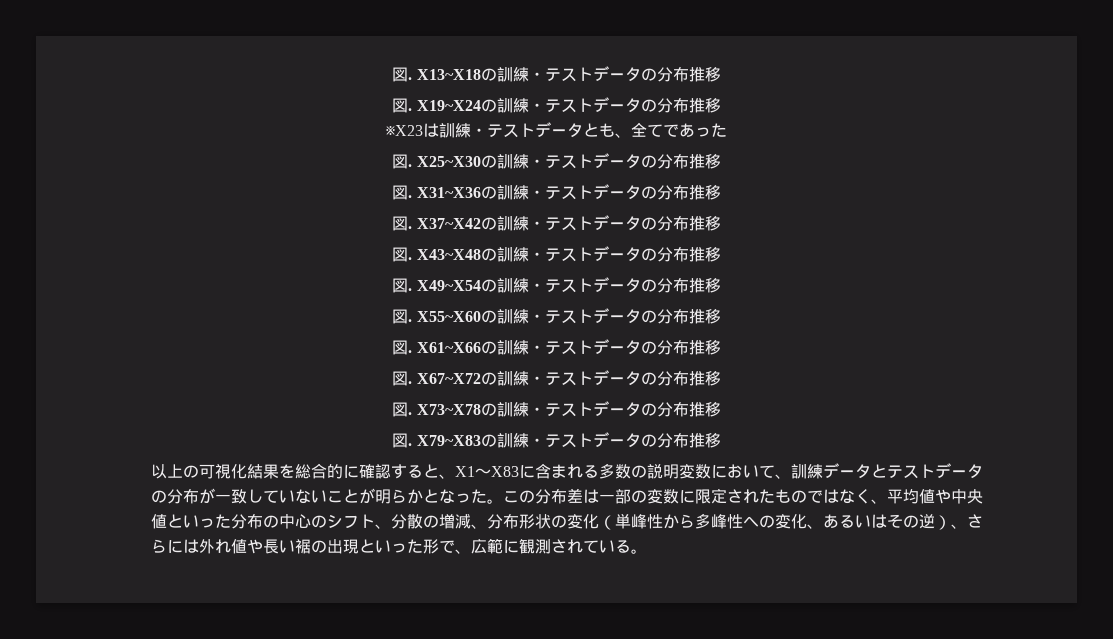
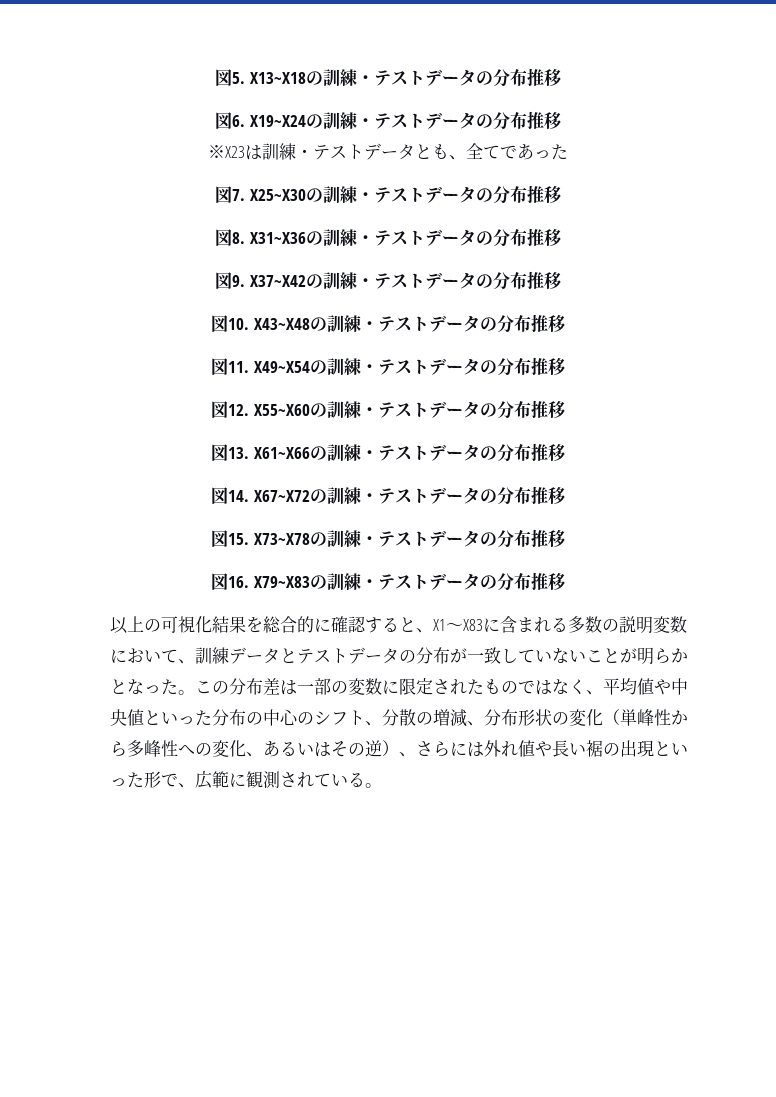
[392,67,413,82] 図. -> [215,69,246,86] 図5.
[408,108,413,111] . -> [232,115,246,127] 6.
[408,164,413,167] . -> [232,189,246,201] 7.
[408,195,413,198] . -> [232,232,246,244] 8.
[408,226,413,229] . -> [232,275,246,287] 9.
[408,257,413,260] . -> [228,318,250,330] 10.
[408,288,413,291] . -> [228,361,250,373] 11.
[408,319,413,322] . -> [228,404,250,416] 12.
[408,350,413,353] . -> [228,447,250,459] 13.
[408,381,413,384] . -> [228,490,250,502] 14.
[408,412,413,415] . -> [228,533,250,545] 15.
[408,443,413,446] . -> [228,576,250,588] 16.

